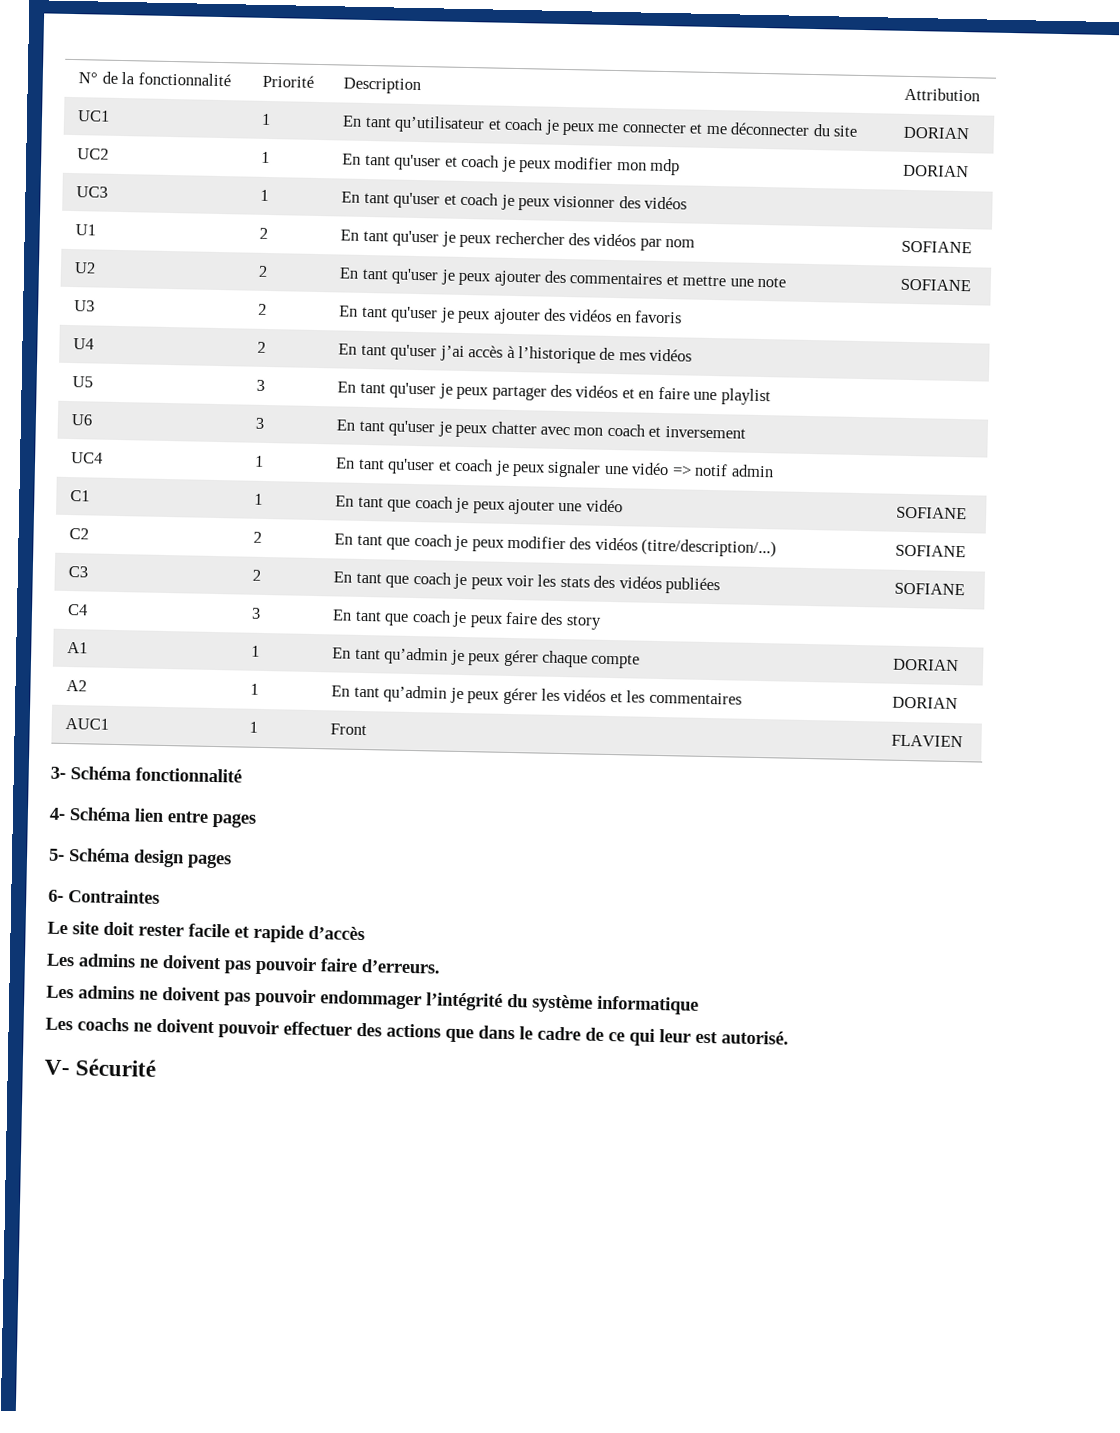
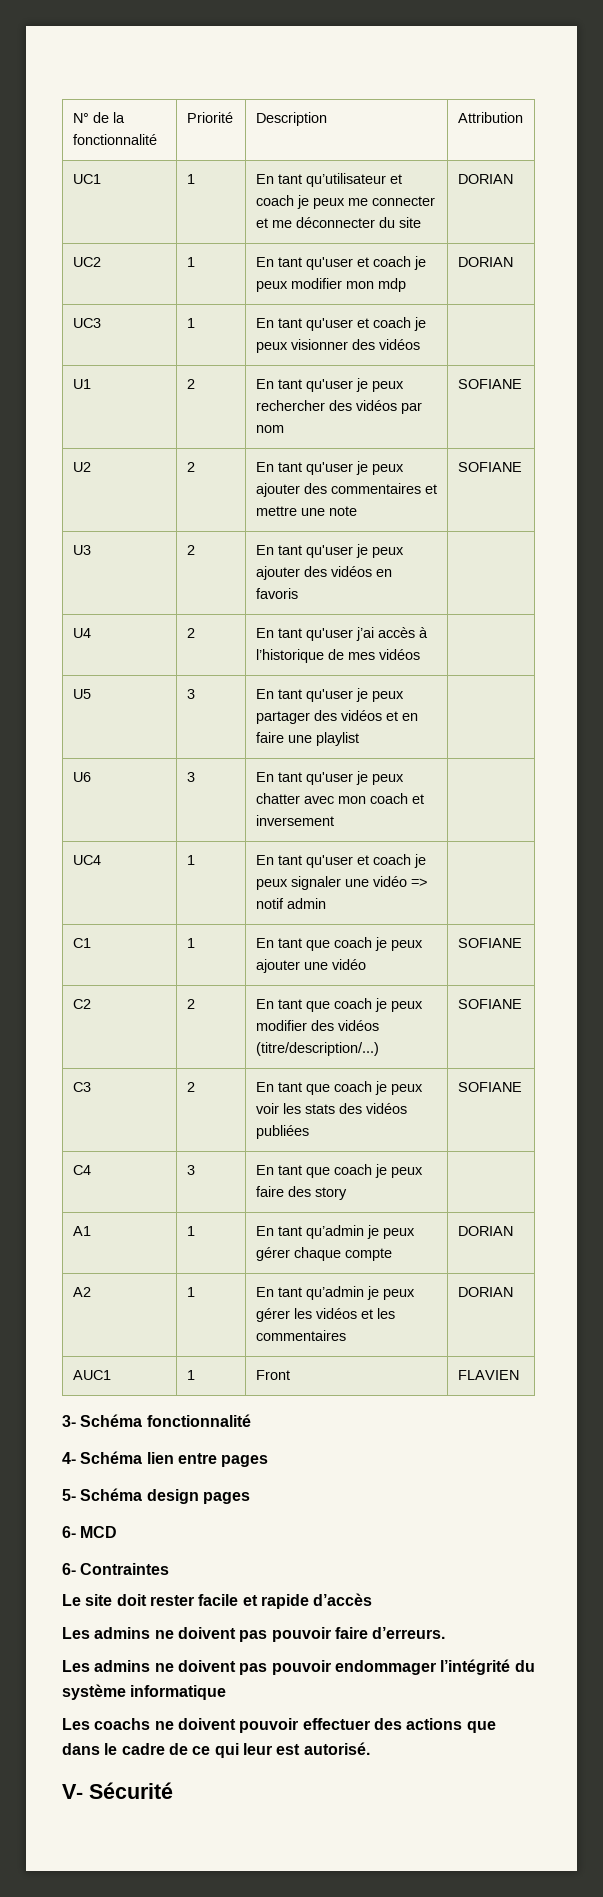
(232, 861) none -> [62,1526,118,1538] // 6- MCD

